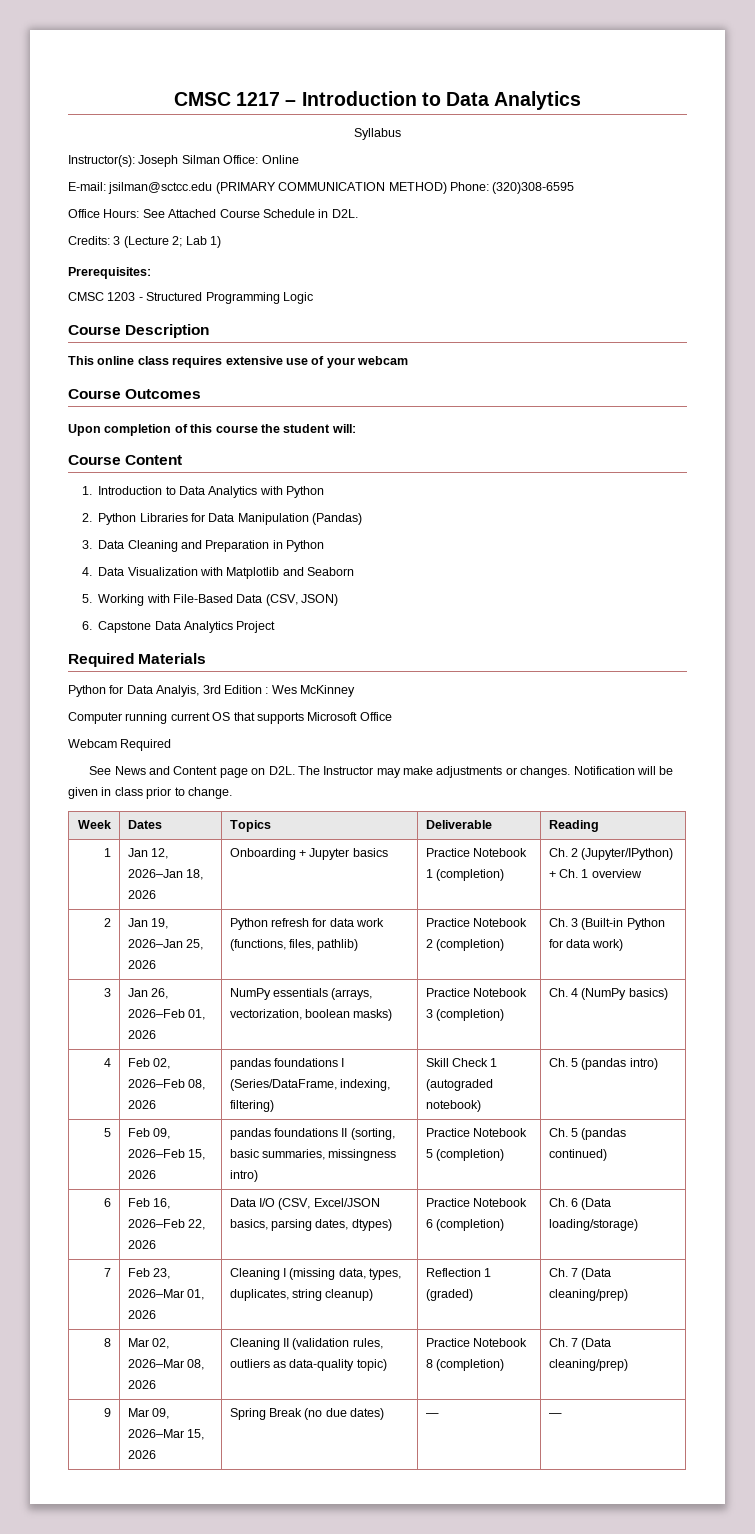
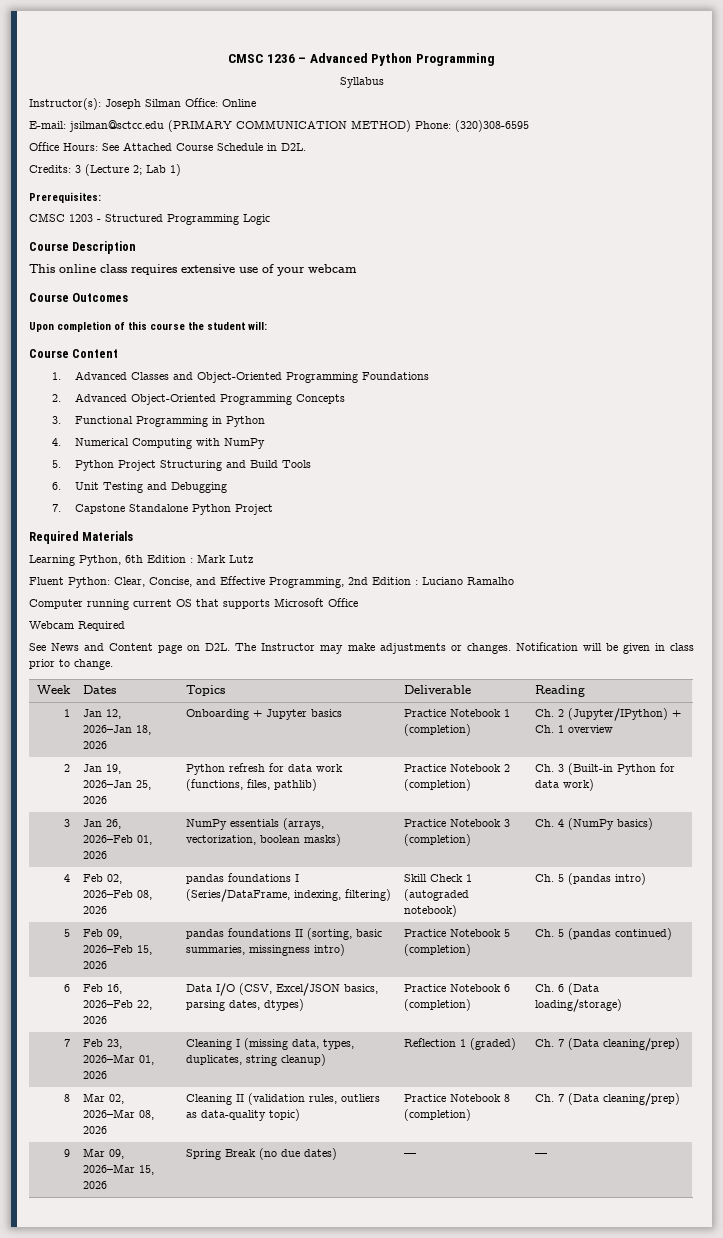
[173,91,582,110] CMSC 1217 – Introduction to Data Analytics -> [227,53,496,66] CMSC 1236 – Advanced Python Programming
[98,486,325,498] [81,513,363,525] [81,540,325,552] [81,567,355,579] [81,594,339,606] [81,621,276,633] [68,653,207,667] [68,685,355,697] Introduction to Data Analytics with Python // 2. Python Libraries for Data Manipulation (Pandas) // 3. Data Cleaning and Preparation in Python // 4. Data Visualization with Matplotlib and Seaborn // 5. Working with File-Based Data (CSV, JSON) // 6. Capstone Data Analytics Project // Required Materials // Python for Data Analyis, 3rd Edition : Wes McKinney -> [74,371,429,383] [51,393,345,405] [51,416,265,427] [51,438,265,449] [51,460,311,471] [51,482,227,493] [51,504,273,515] [29,531,134,544] [29,554,253,566] [29,576,514,588] Advanced Classes and Object-Oriented Programming Foundations // 2. Advanced Object-Oriented Programming Concepts // 3. Functional Programming in Python // 4. Numerical Computing with NumPy // 5. Python Project Structuring and Build Tools // 6. Unit Testing and Debugging // 7. Capstone Standalone Python Project // Required Materials // Learning Python, 6th Edition : Mark Lutz // Fluent Python: Clear, Concise, and Effective Programming, 2nd Edition : Luciano Ramalho

